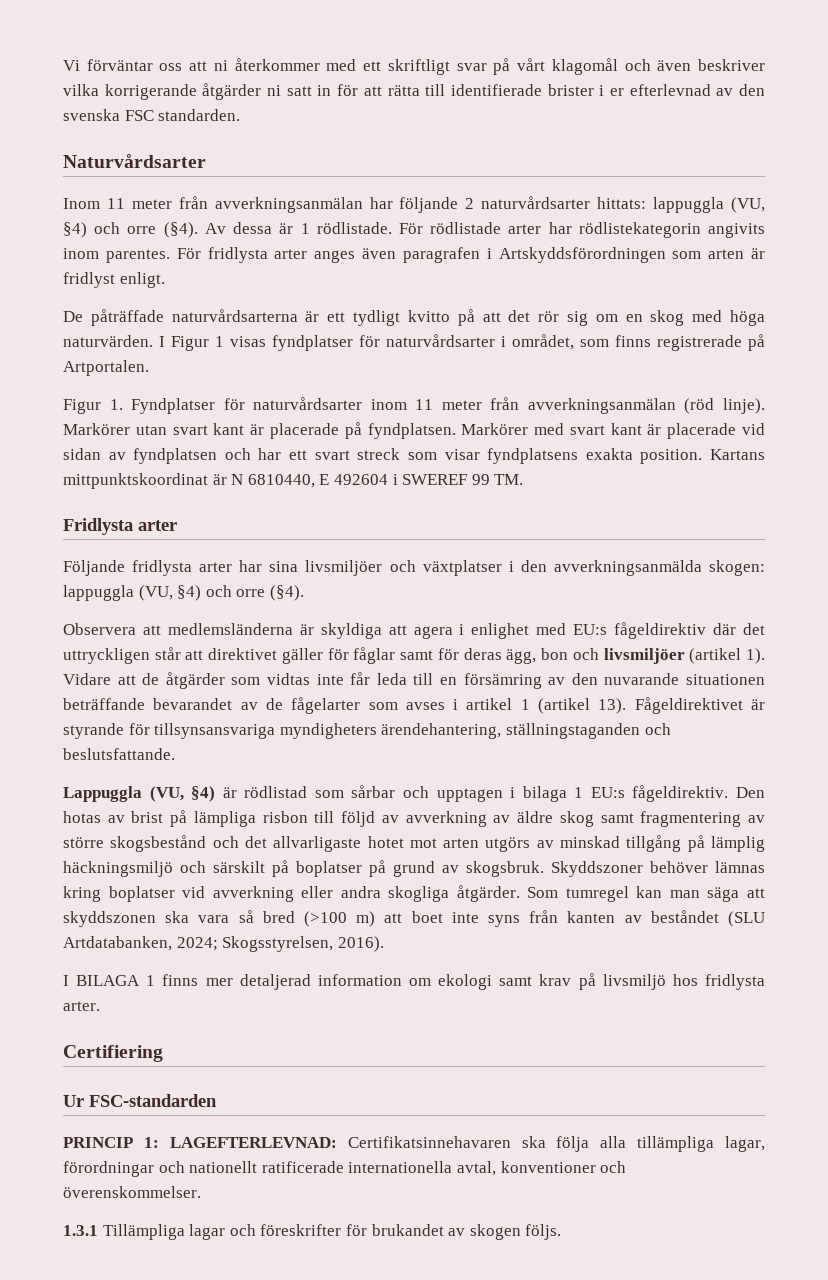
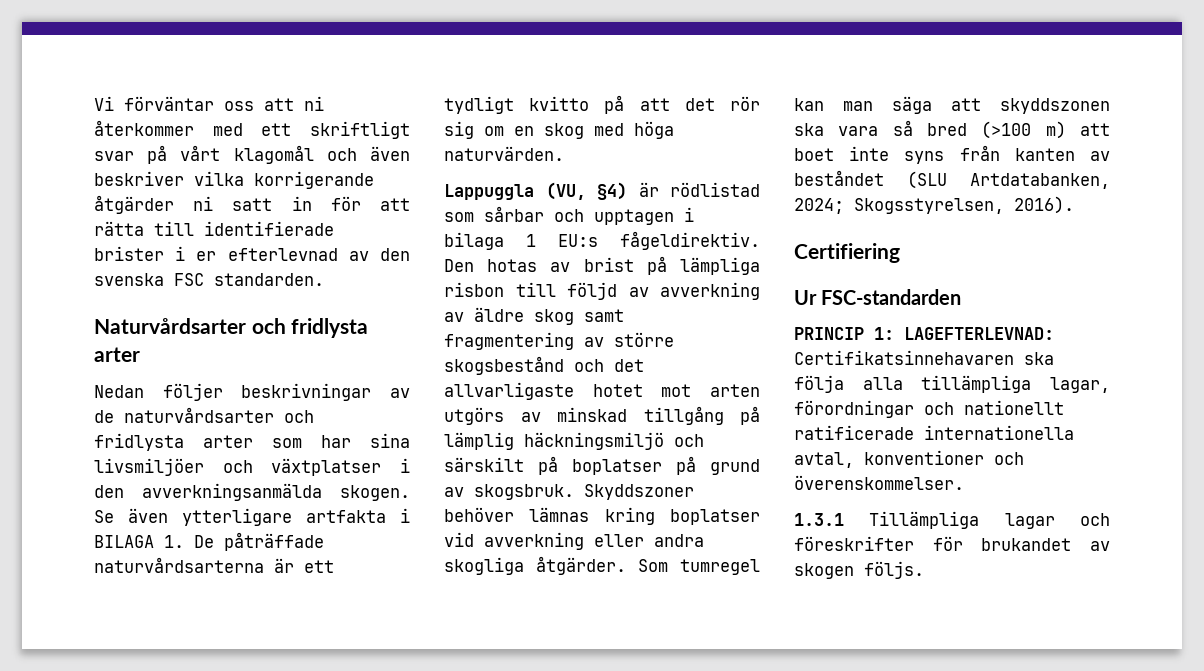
[63,196,765,213] [63,222,765,238] [63,247,766,263] [63,272,165,288] // Inom 11 meter från avverkningsanmälan har följande 2 naturvårdsarter hittats: lappuggla (VU, §4) och orre (§4). Av dessa är 1 rödlistade. För rödlistade arter har rödlistekategorin angivits inom parentes. För fridlysta arter anges även paragrafen i Artskyddsförordningen som arten är fridlyst enligt. // -> [251,318,369,338] [94,347,140,362] [94,383,410,401] [94,407,314,423] [94,433,410,451] [94,458,410,476] [94,483,410,501] [94,508,410,526] [94,535,184,548] och fridlysta arter // Nedan följer beskrivningar av de naturvårdsarter och fridlysta arter som har sina livsmiljöer och växtplatser i den avverkningsanmälda skogen. Se även ytterligare artfakta i BILAGA 1.
[159,334,765,351] [63,360,149,376] [63,397,765,414] [63,422,766,439] [63,448,765,464] [63,473,524,489] [63,518,177,535] [63,560,765,576] [63,585,304,601] [63,622,765,639] [63,647,766,664] [63,672,766,689] [63,697,765,714] [63,723,671,739] [63,748,175,760] I Figur 1 visas fyndplatser för naturvårdsarter i området, som finns registrerade på Artportalen. // Figur 1. Fyndplatser för naturvårdsarter inom 11 meter från avverkningsanmälan (röd linje). Markörer utan svart kant är placerade på fyndplatsen. Markörer med svart kant är placerade vid sidan av fyndplatsen och har ett svart streck som visar fyndplatsens exakta position. Kartans mittpunktskoordinat är N 6810440, E 492604 i SWEREF 99 TM. // Fridlysta arter // Följande fridlysta arter har sina livsmiljöer och växtplatser i den avverkningsanmälda skogen: lappuggla (VU, §4) och orre (§4). // Observera att medlemsländerna är skyldiga att agera i enlighet med EU:s fågeldirektiv där det uttryckligen står att direktivet gäller för fåglar samt för deras ägg, bon och livsmiljöer (artikel 1). Vidare att de åtgärder som vidtas inte får leda till en försämring av den nuvarande situationen beträffande bevarandet av de fågelarter som avses i artikel 1 (artikel 13). Fågeldirektivet är styrande för tillsynsansvariga myndigheters ärendehantering, ställningstaganden och beslutsfattande. -> (564, 153) none
[63,973,765,990] [63,1001,100,1011] // I BILAGA 1 finns mer detaljerad information om ekologi samt krav på livsmiljö hos fridlysta arter. -> (1074, 205) none

